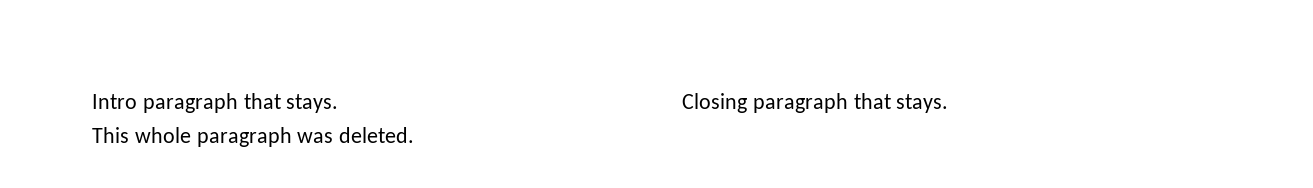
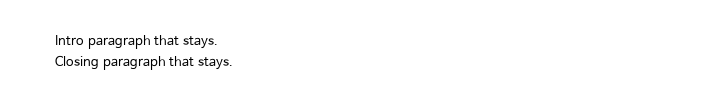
[92,127,415,147] // This whole paragraph was deleted. -> (218, 42) none

